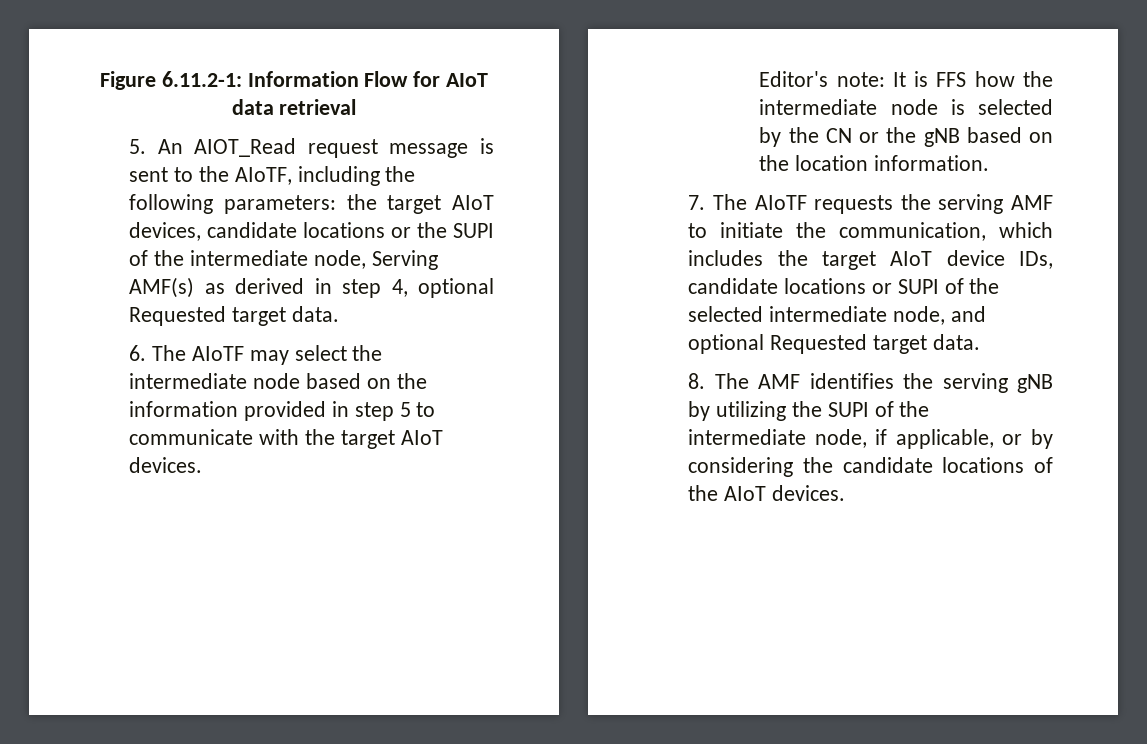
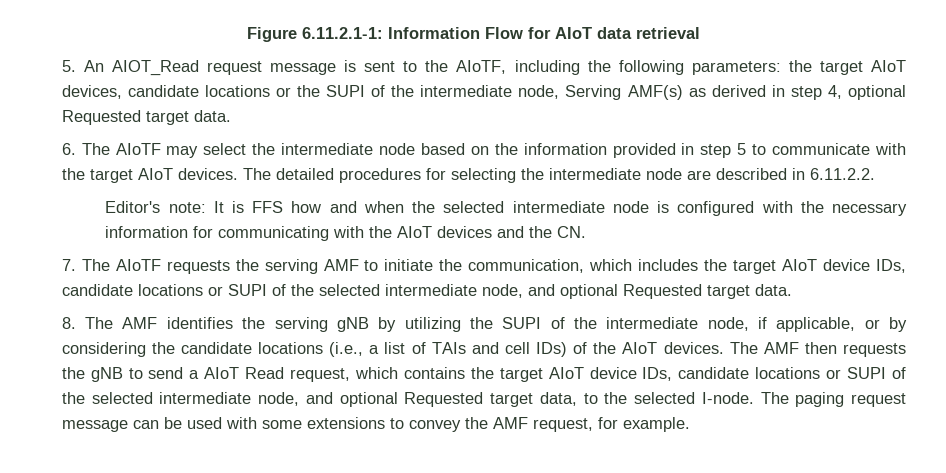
[161,71,242,87] 6.11.2-1: -> [301,27,383,39] 6.11.2.1-1:
(203, 465) none -> [242,168,875,183] The detailed procedures for selecting the intermediate node are described in 6.11.2.2.
[1023,71,1053,87] [759,99,1053,115] [759,127,1053,147] [759,155,989,171] the intermediate node is selected by the CN or the gNB based on the location information. -> [329,201,908,216] [105,226,587,241] and when the selected intermediate node is configured with the necessary information for communicating with the AIoT devices and the CN.
[1034,457,1053,473] [688,485,846,501] of the AIoT devices. -> [329,342,906,357] [61,367,906,382] [61,392,906,407] [61,417,690,432] (i.e., a list of TAIs and cell IDs) of the AIoT devices. The AMF then requests the gNB to send a AIoT Read request, which contains the target AIoT device IDs, candidate locations or SUPI of the selected intermediate node, and optional Requested target data, to the selected I-node. The paging request message can be used with some extensions to convey the AMF request, for example.

